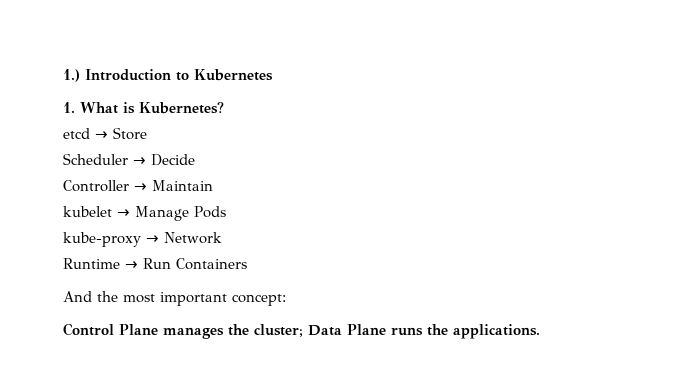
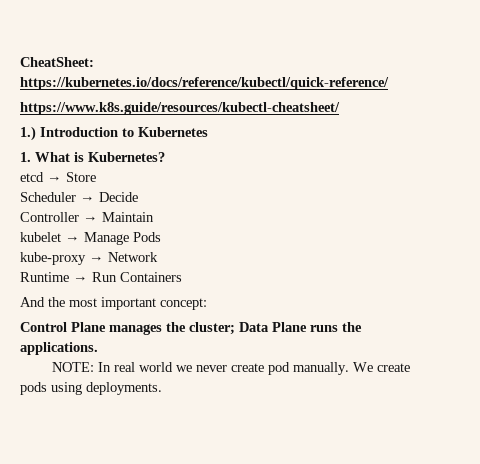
(63, 75) none -> [20,57,94,67] [20,77,389,90] [20,102,340,115] CheatSheet: https://kubernetes.io/docs/reference/kubectl/quick-reference/ // https://www.k8s.guide/resources/kubectl-cheatsheet/ //
(540, 331) none -> [52,362,411,375] [20,382,162,395] // NOTE: In real world we never create pod manually. We create pods using deployments.

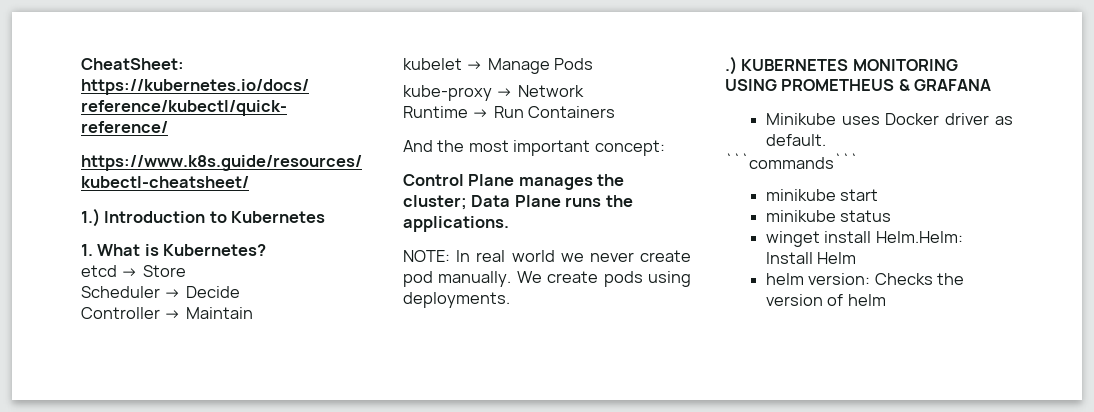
(162, 388) none -> [725,56,958,75] [725,79,992,91] [765,113,1013,125] [765,134,826,146] [725,153,858,169] [765,189,879,201] [765,210,892,222] [765,231,963,247] [765,252,857,264] [765,273,965,285] [765,294,886,306] // .) KUBERNETES MONITORING USING PROMETHEUS & GRAFANA // Minikube uses Docker driver as default. // ```commands``` // minikube start // minikube status // winget install Helm.Helm: Install Helm // helm version: Checks the version of helm

